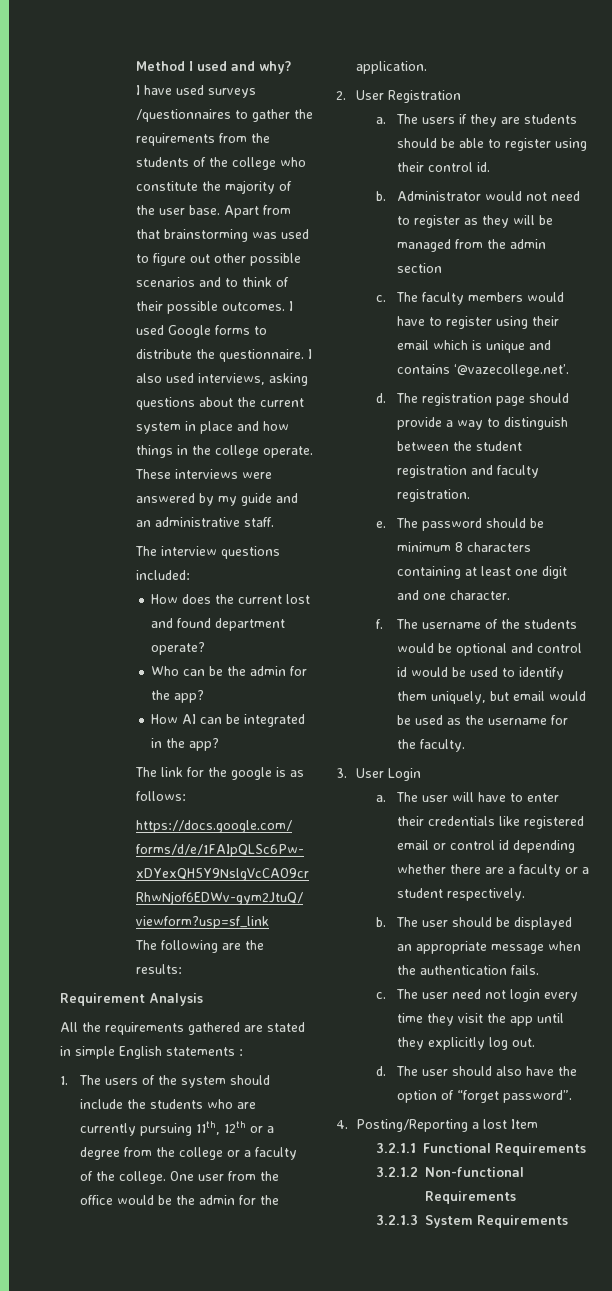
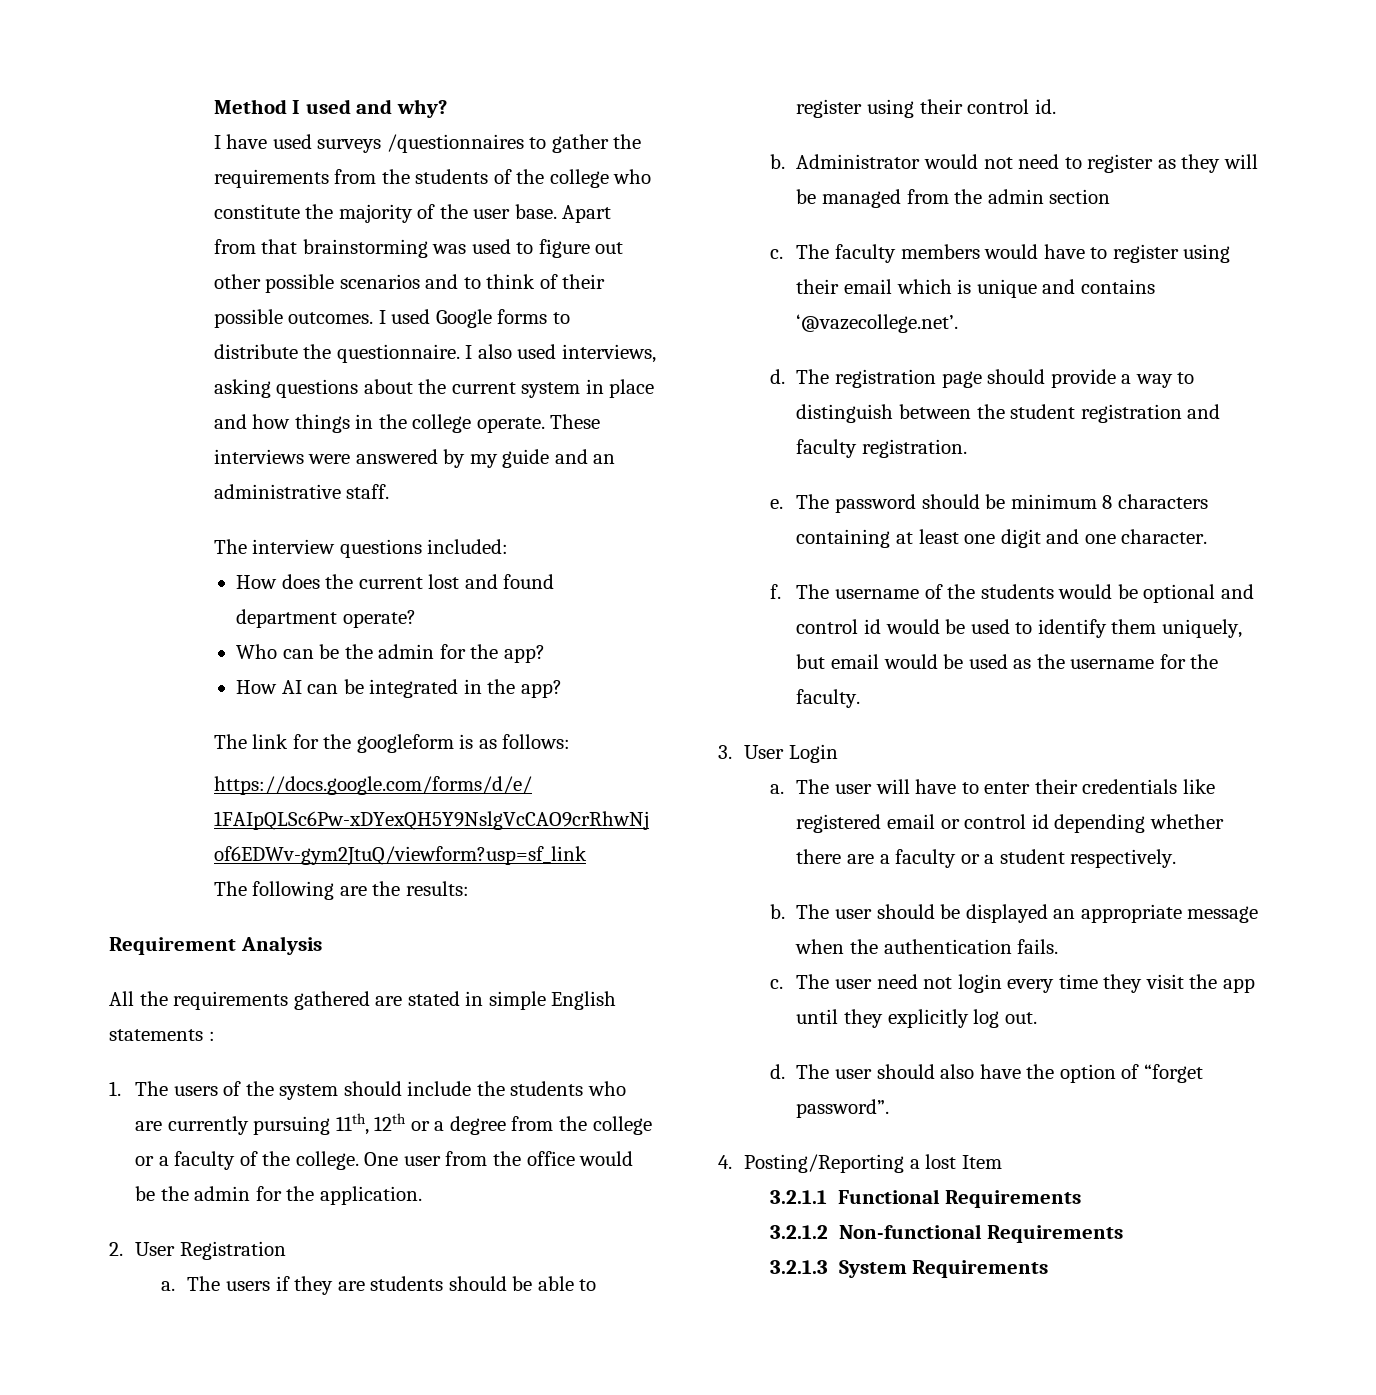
[230,767,272,780] google -> [356,734,454,753] googleform

